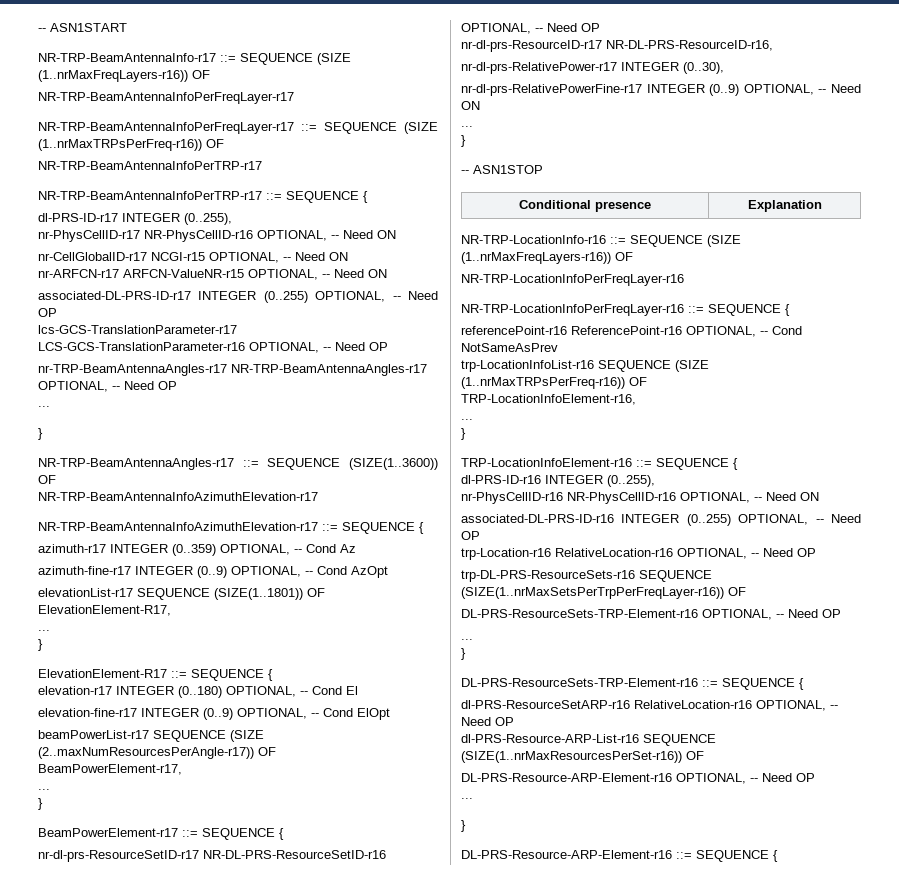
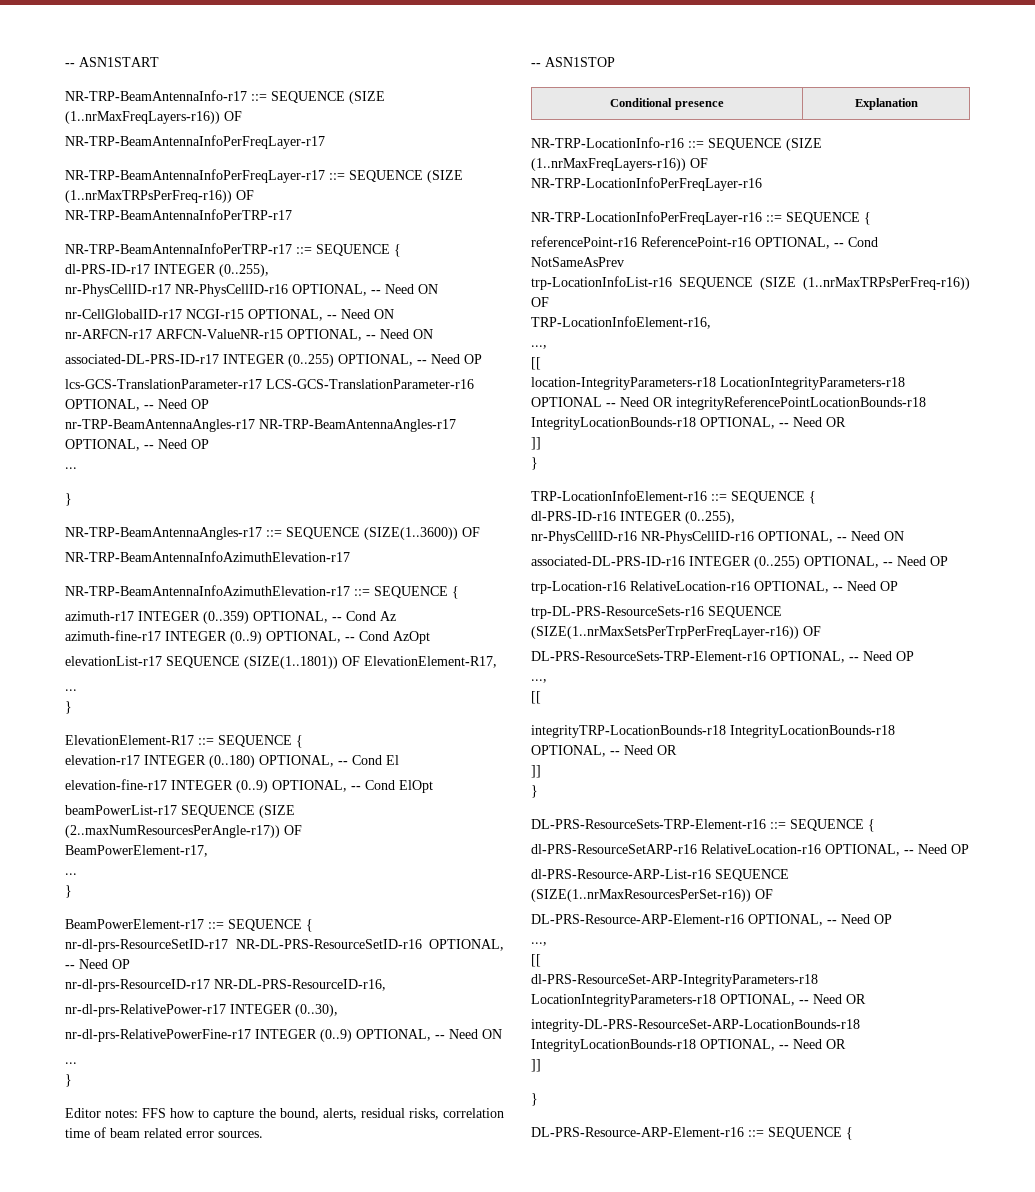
(466, 141) none -> [65,1108,504,1121] [65,1127,263,1138] // Editor notes: FFS how to capture the bound, alerts, residual risks, correlation time of beam related error sources.
[461,419,473,420] ... -> [531,345,547,349] [531,357,541,370] [531,377,905,390] [531,396,926,410] [531,417,846,430] [531,437,541,450] ..., // [[ // location-IntegrityParameters-r18 LocationIntegrityParameters-r18 OPTIONAL -- Need OR integrityReferencePointLocationBounds-r18 IntegrityLocationBounds-r18 OPTIONAL, -- Need OR // ]]
[461,639,473,640] ... -> [531,679,547,683] [531,691,541,704] [531,725,895,738] [531,745,677,757] [531,765,541,778] ..., // [[ // integrityTRP-LocationBounds-r18 IntegrityLocationBounds-r18 OPTIONAL, -- Need OR // ]]
[461,798,473,799] ... -> [531,942,547,946] [531,954,541,967] [531,974,818,987] [531,994,866,1007] [531,1019,860,1032] [531,1039,846,1052] [531,1059,541,1072] ..., // [[ // dl-PRS-ResourceSet-ARP-IntegrityParameters-r18 LocationIntegrityParameters-r18 OPTIONAL, -- Need OR // integrity-DL-PRS-ResourceSet-ARP-LocationBounds-r18 IntegrityLocationBounds-r18 OPTIONAL, -- Need OR // ]]

